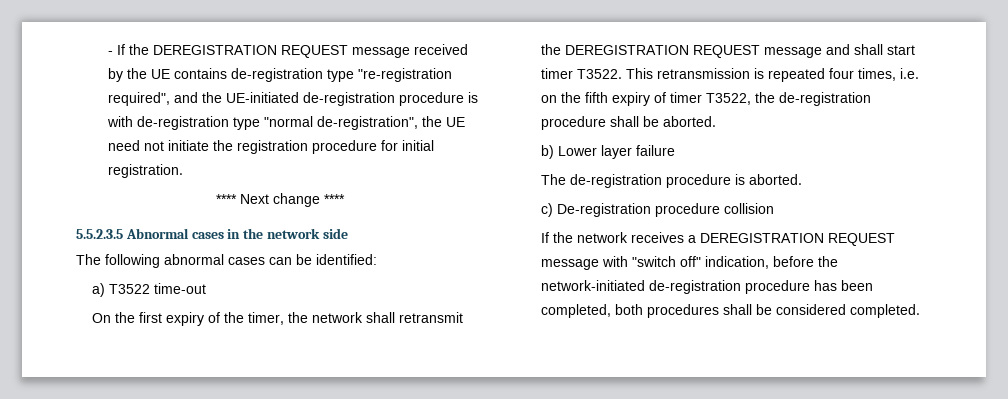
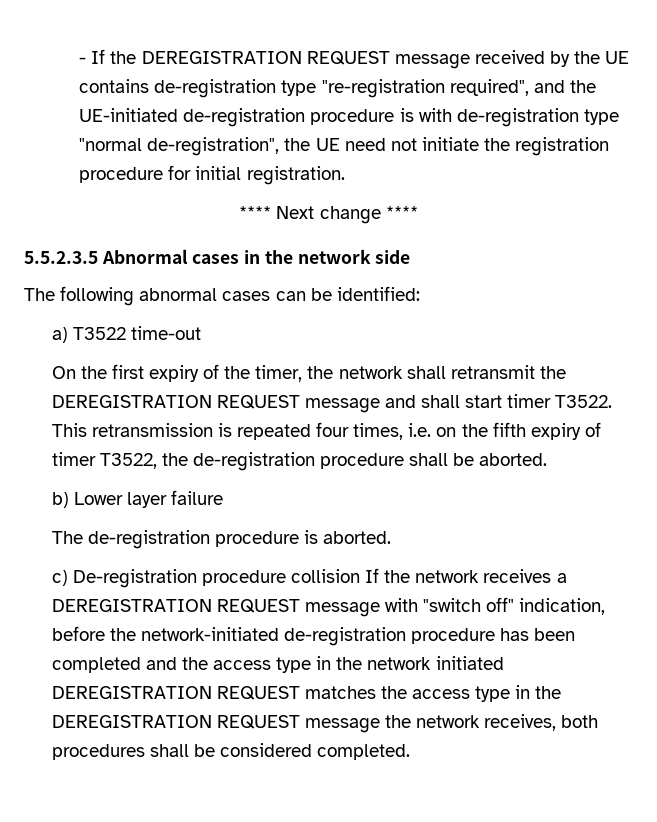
(775, 208) // -> (360, 576) none
[541,304,612,318] completed, -> [51,656,504,673] [51,685,562,702] [51,714,557,733] completed and the access type in the network initiated DEREGISTRATION REQUEST matches the access type in the DEREGISTRATION REQUEST message the network receives,

